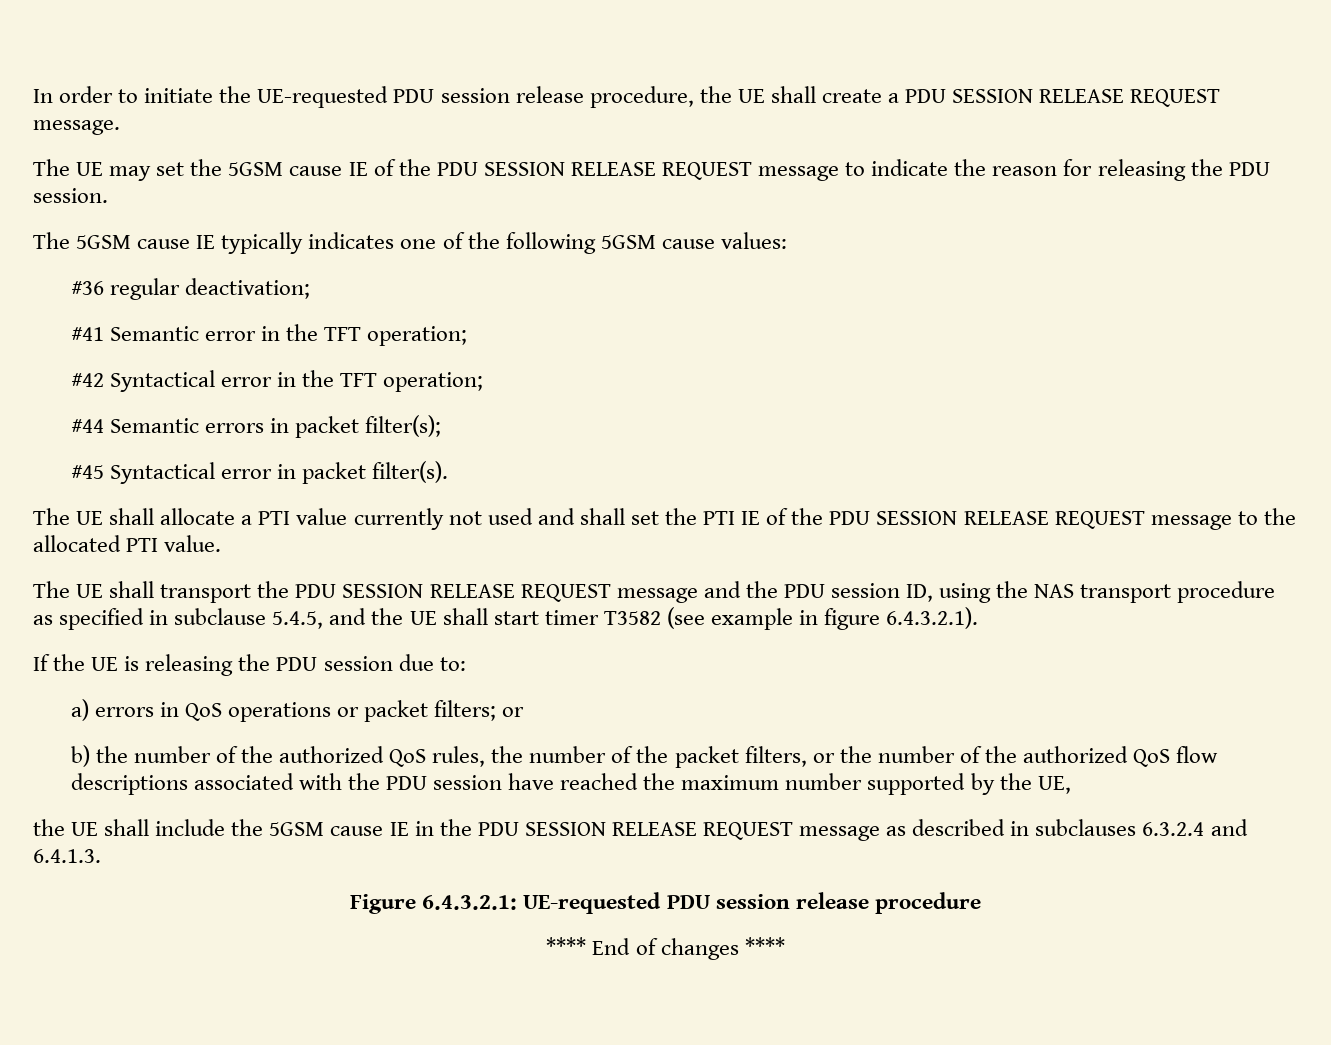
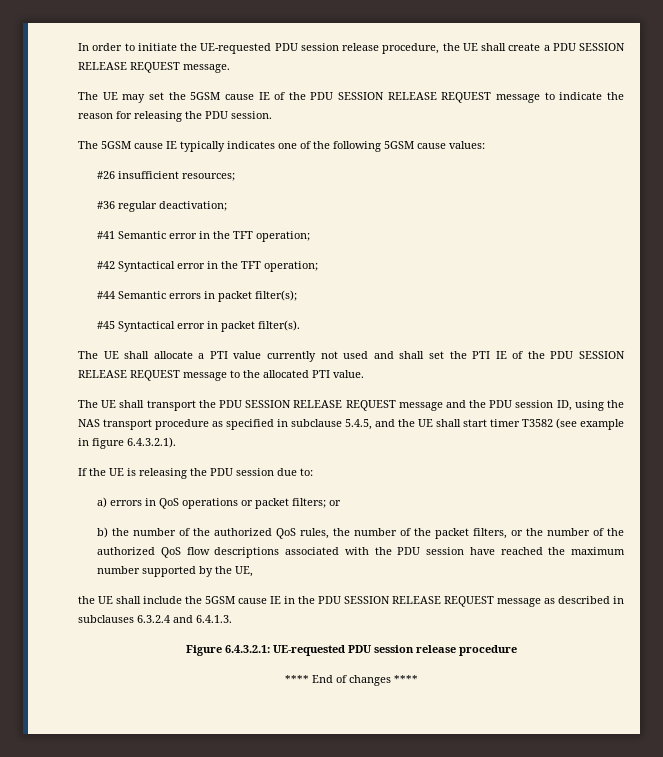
(787, 240) none -> [97,171,236,181] // #26 insufficient resources;

